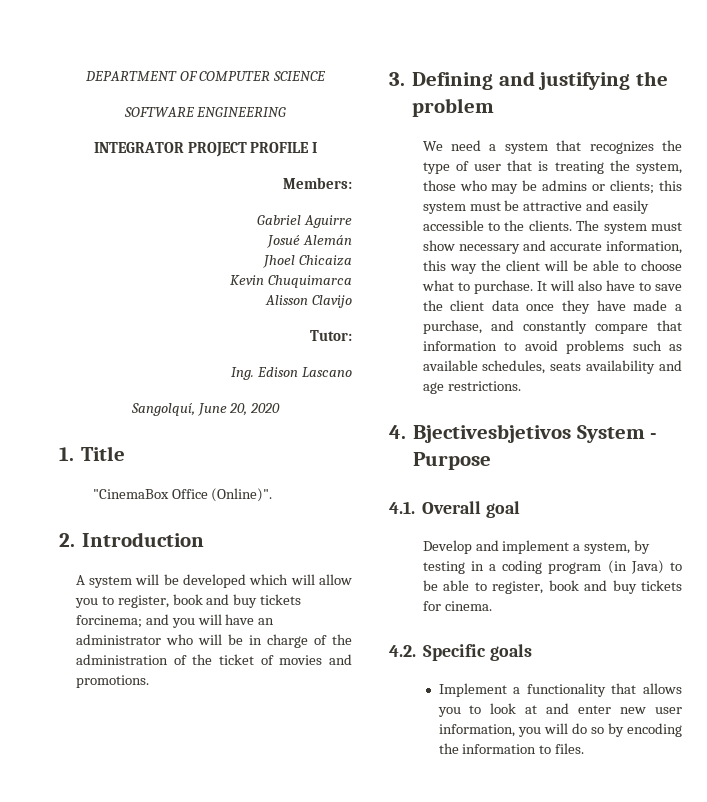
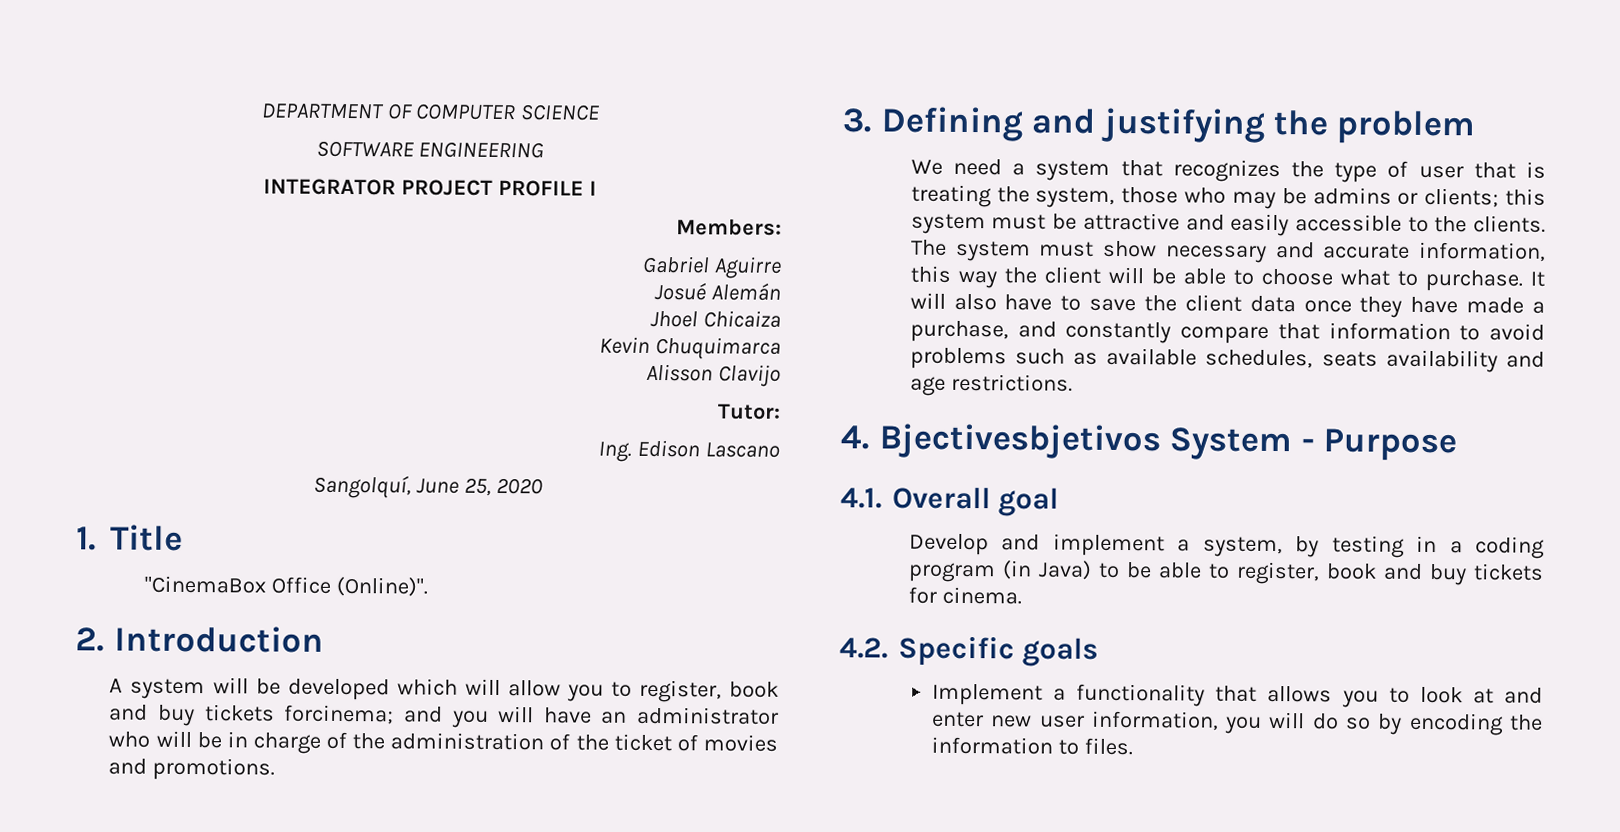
[229,403,248,416] 20, -> [463,477,491,496] 25,

